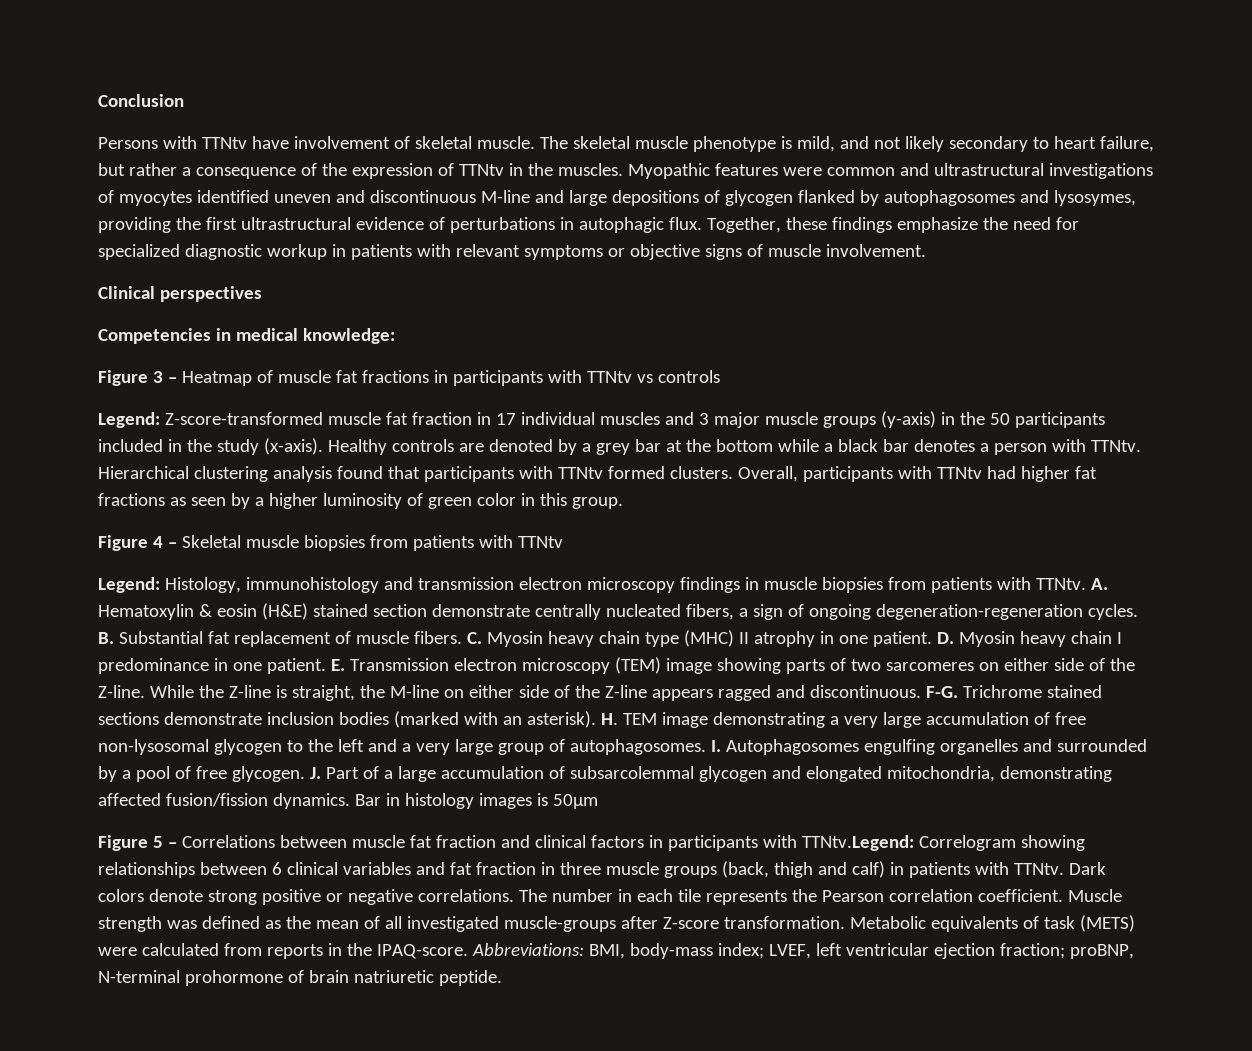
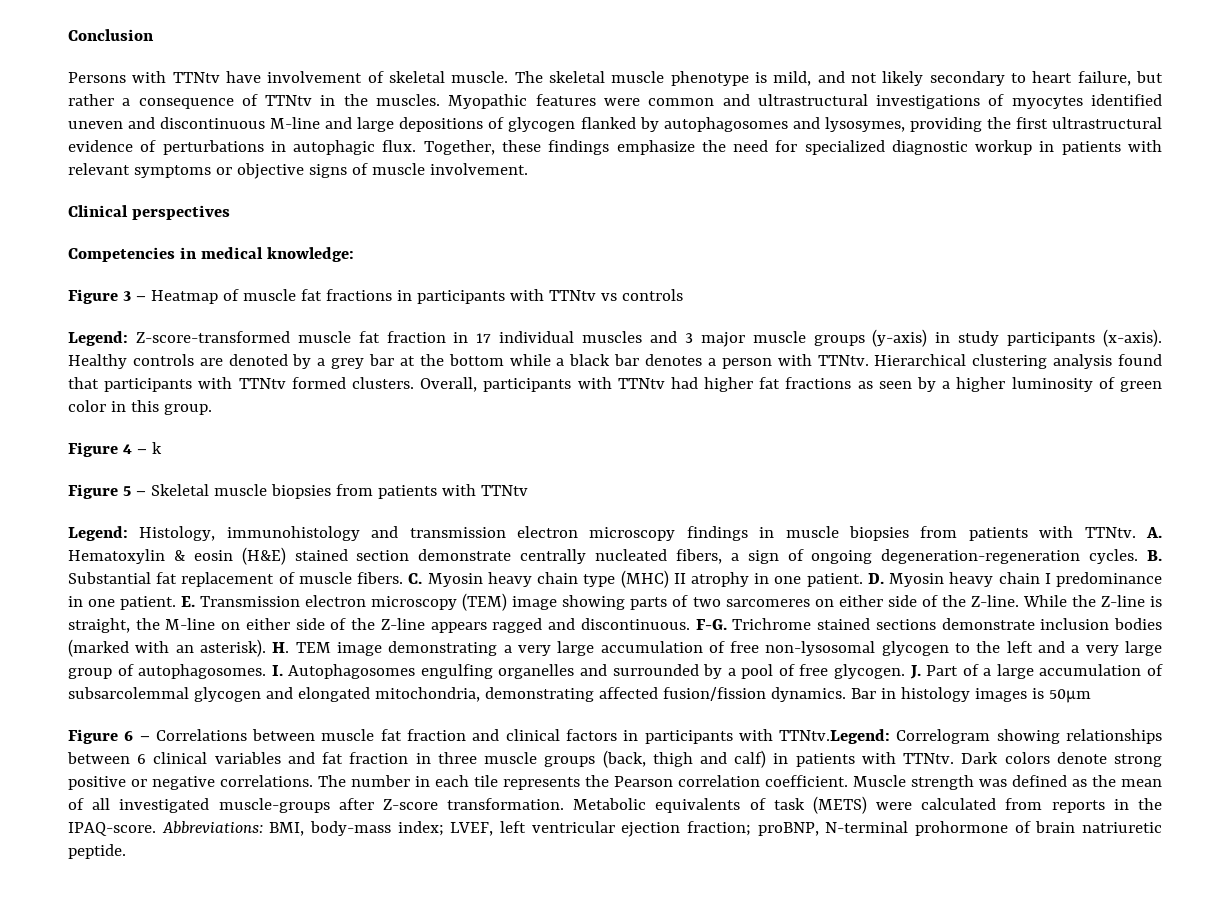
[321,163,454,179] the expression of -> (258, 100) none
[959,412,1105,428] [98,439,259,455] the 50 participants included in the study -> [958,331,1096,346] study participants
(177, 545) none -> [151,442,162,454] [68,484,146,499] k // Figure 5 –
[152,836,163,848] 5 -> [124,731,134,741] 6

